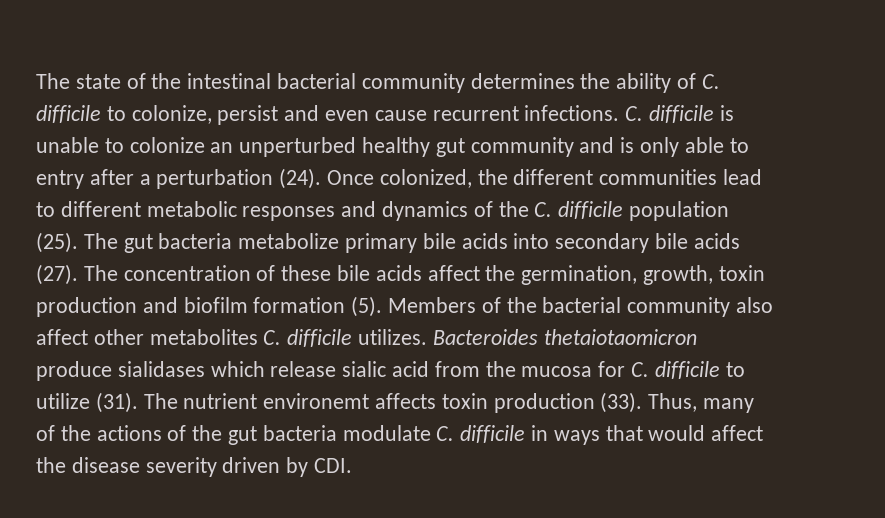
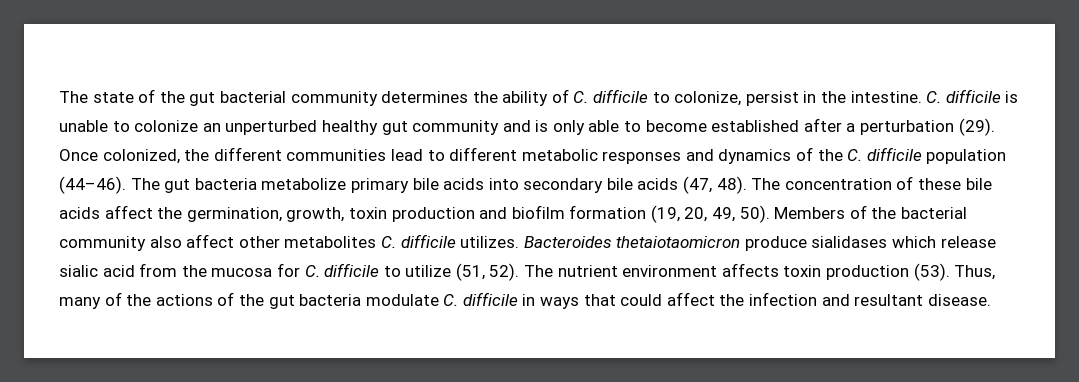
[187,73,272,89] intestinal -> [189,92,216,106] gut
[284,105,620,121] and even cause recurrent infections. -> [803,91,922,103] in the intestine.
[36,170,84,189] entry -> [645,120,800,132] become established
[279,168,322,189] (24). -> [958,118,995,136] (29).
[36,232,78,253] (25). -> [59,176,126,194] (44–46).
[36,264,78,285] (27). -> [683,176,747,194] (47, 48).
[351,296,383,317] (5). -> [650,205,770,223] (19, 20, 49, 50).
[95,392,138,413] (31). -> [455,263,520,281] (51, 52).
[263,393,370,409] environemt -> [622,265,718,277] environment
[600,392,643,413] (33). -> [913,263,950,281] (53).
[648,425,764,441] [36,457,353,477] would affect the disease severity driven by CDI. -> [620,292,991,306] could affect the infection and resultant disease.

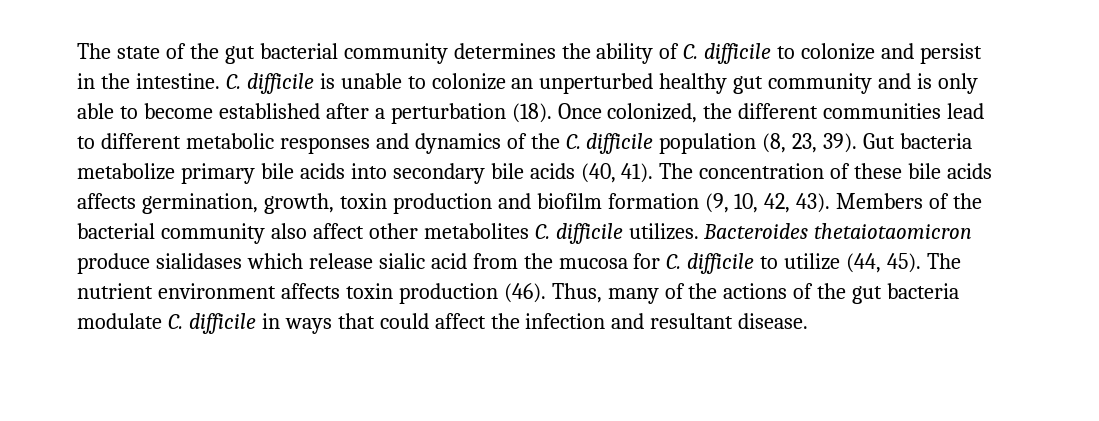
[674,91,742,106] colonize, -> [801,43,915,60] colonize and
[958,118,995,136] (29). -> [511,103,552,123] (18).
[59,176,191,194] (44–46). The gut -> [762,133,896,153] (8, 23, 39). Gut
[683,176,747,194] (47, 48). -> [580,163,654,183] (40, 41).
[104,205,183,219] affect the -> [77,193,136,209] affects
[650,205,770,223] (19, 20, 49, 50). -> [704,193,831,213] (9, 10, 42, 43).
[455,263,520,281] (51, 52). -> [846,253,922,273] (44, 45).
[913,263,950,281] (53). -> [503,283,546,303] (46).

